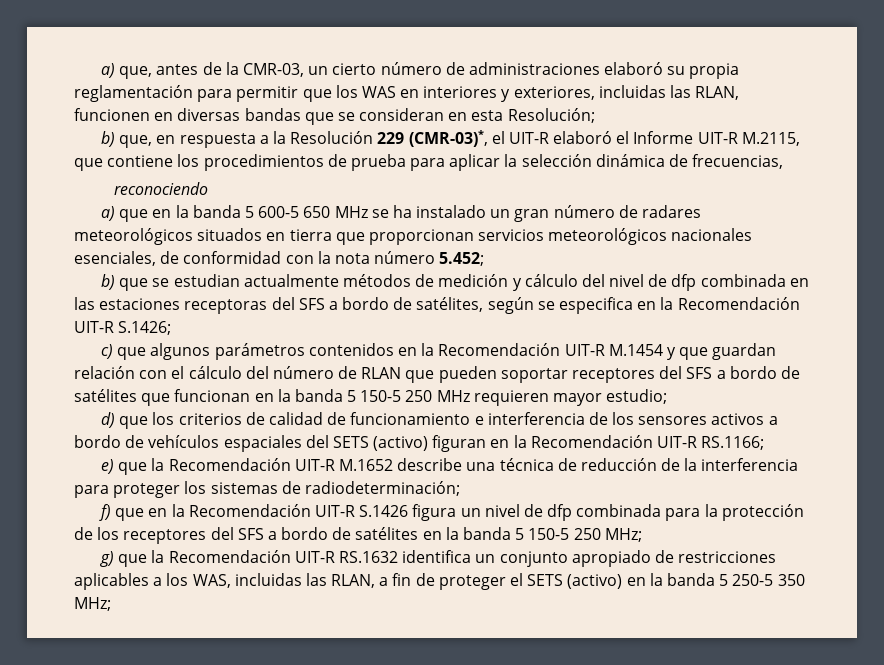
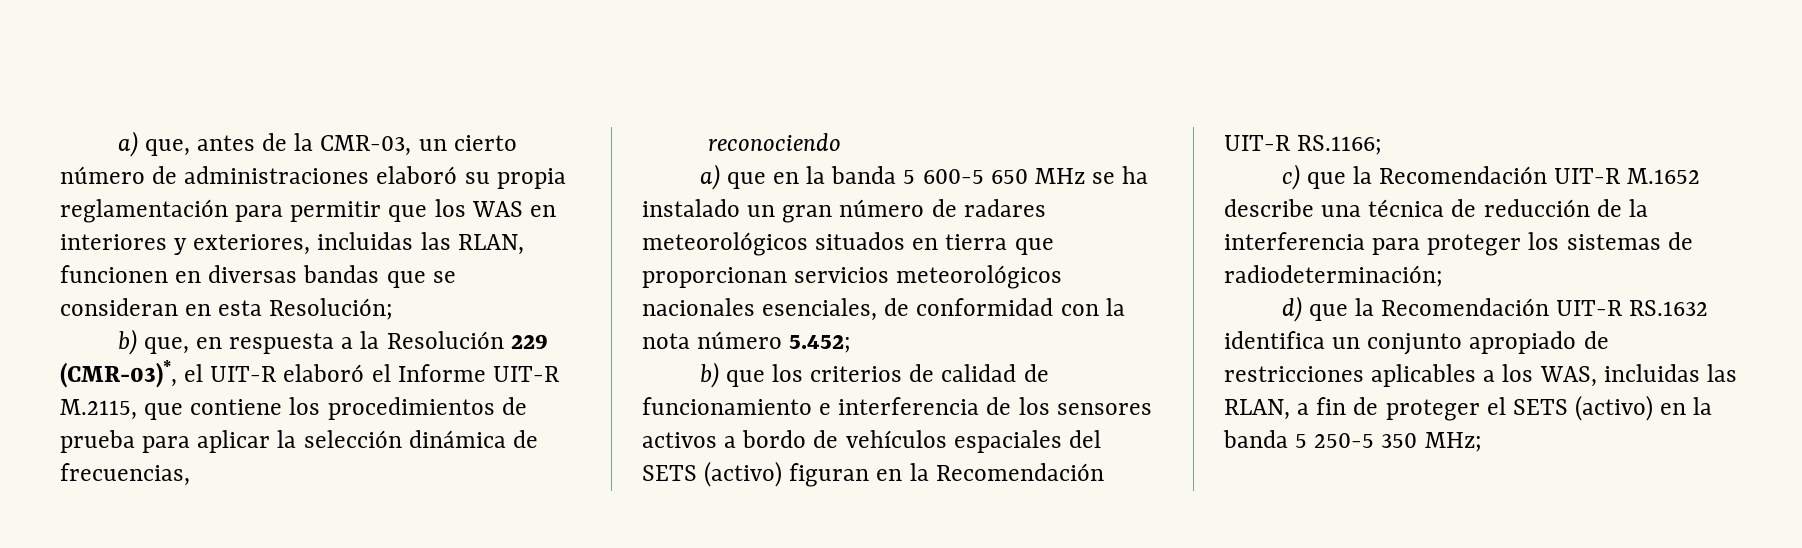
[152,274,809,291] [74,297,800,314] [74,321,172,335] [101,343,777,360] [74,366,800,383] [74,389,668,406] [101,412,149,429] se estudian actualmente métodos de medición y cálculo del nivel de dfp combinada en las estaciones receptoras del SFS a bordo de satélites, según se especifica en la Recomendación UIT-R S.1426; // c) que algunos parámetros contenidos en la Recomendación UIT-R M.1454 y que guardan relación con el cálculo del número de RLAN que pueden soportar receptores del SFS a bordo de satélites que funcionan en la banda 5 150-5 250 MHz requieren mayor estudio; // d) que -> (765, 378) none
[101,459,115,474] e) -> [1281,164,1300,190] c)
[99,504,804,521] [74,527,642,544] [100,551,115,567] f) que en la Recomendación UIT-R S.1426 figura un nivel de dfp combinada para la protección de los receptores del SFS a bordo de satélites en la banda 5 150-5 250 MHz; // g) -> [1281,296,1302,322] d)

